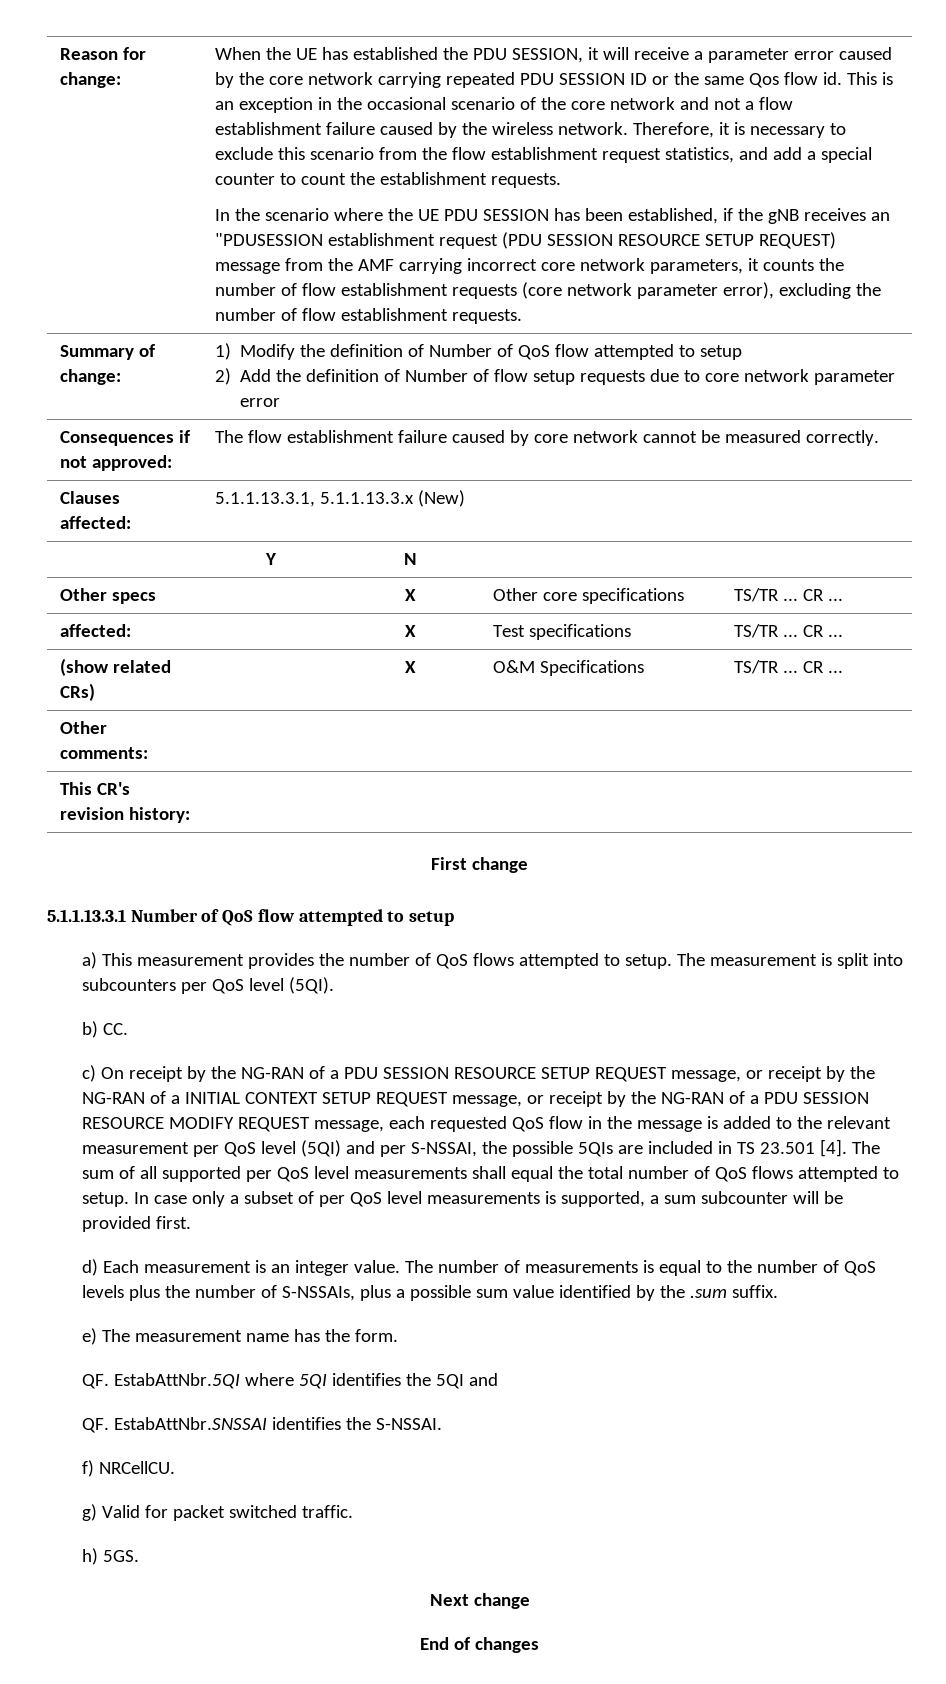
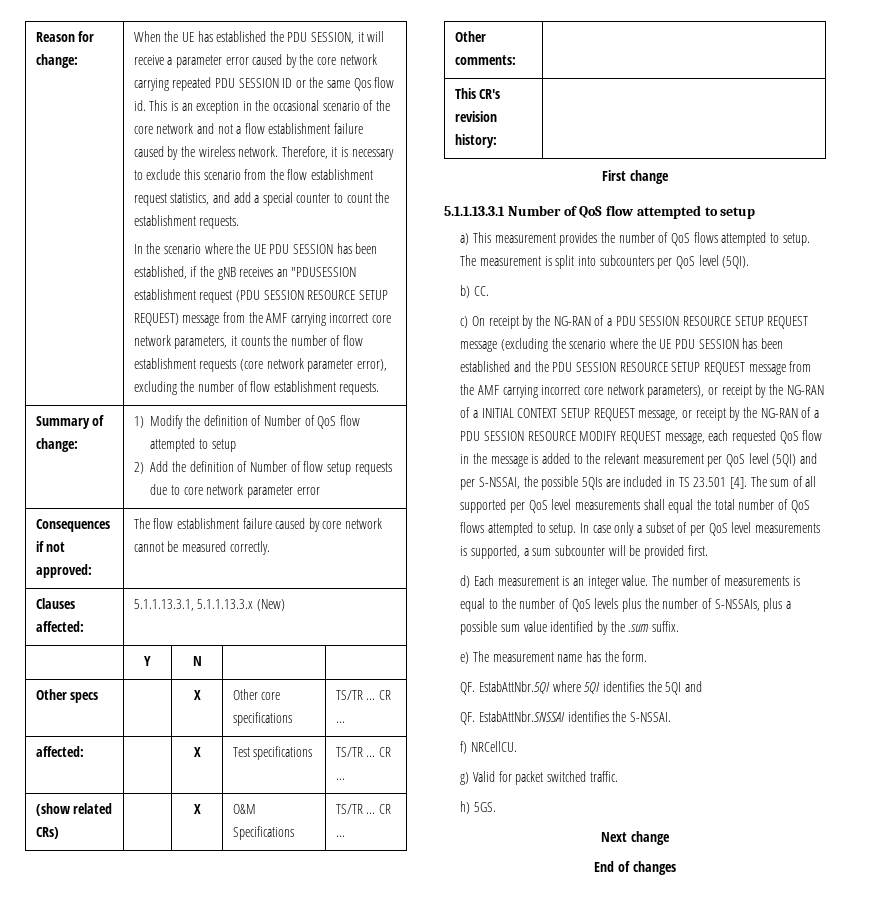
[670,1070,741,1082] message, -> [460,338,783,352] [460,361,812,375] [460,384,705,398] message (excluding the scenario where the UE PDU SESSION has been established and the PDU SESSION RESOURCE SETUP REQUEST message from the AMF carrying incorrect core network parameters),

